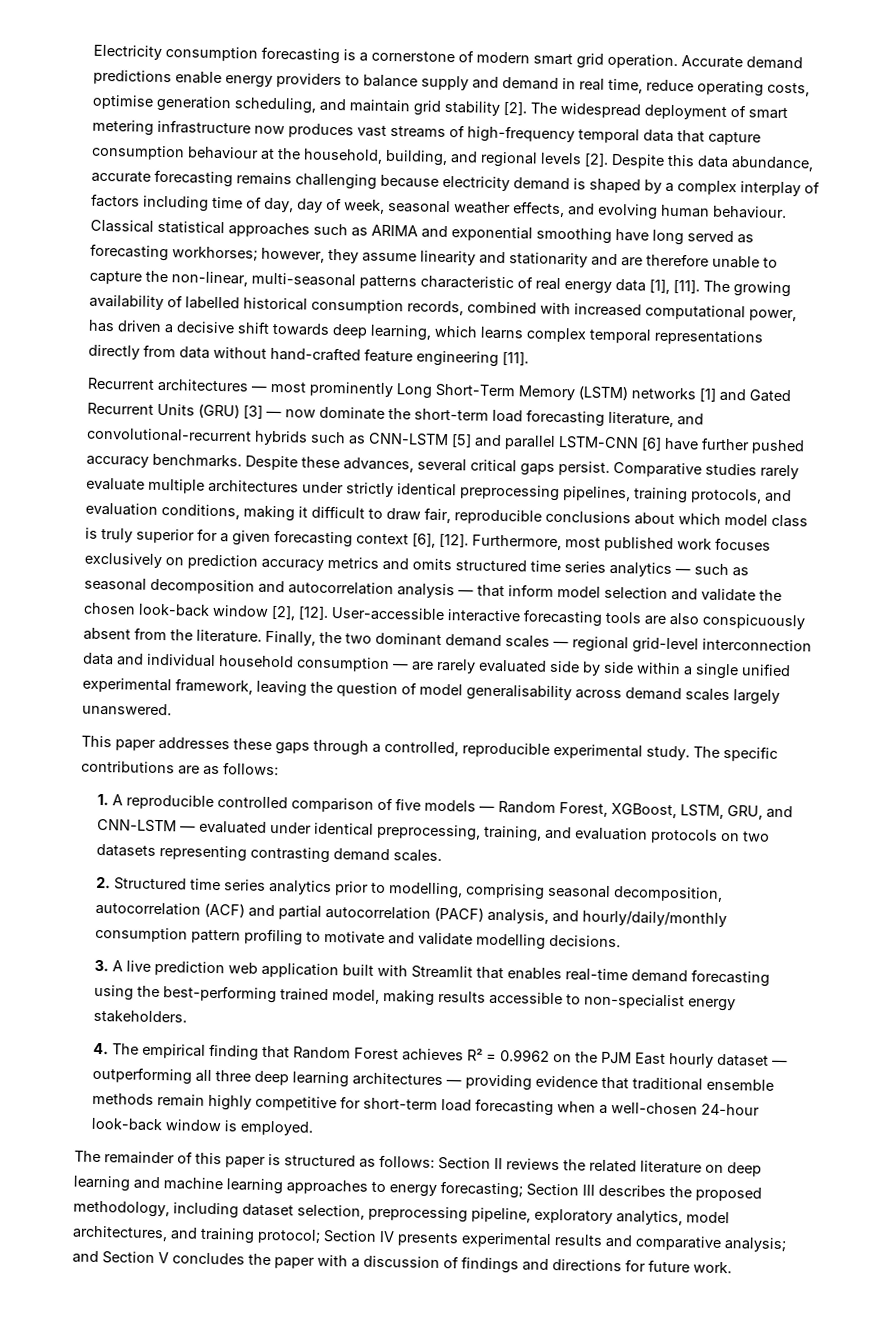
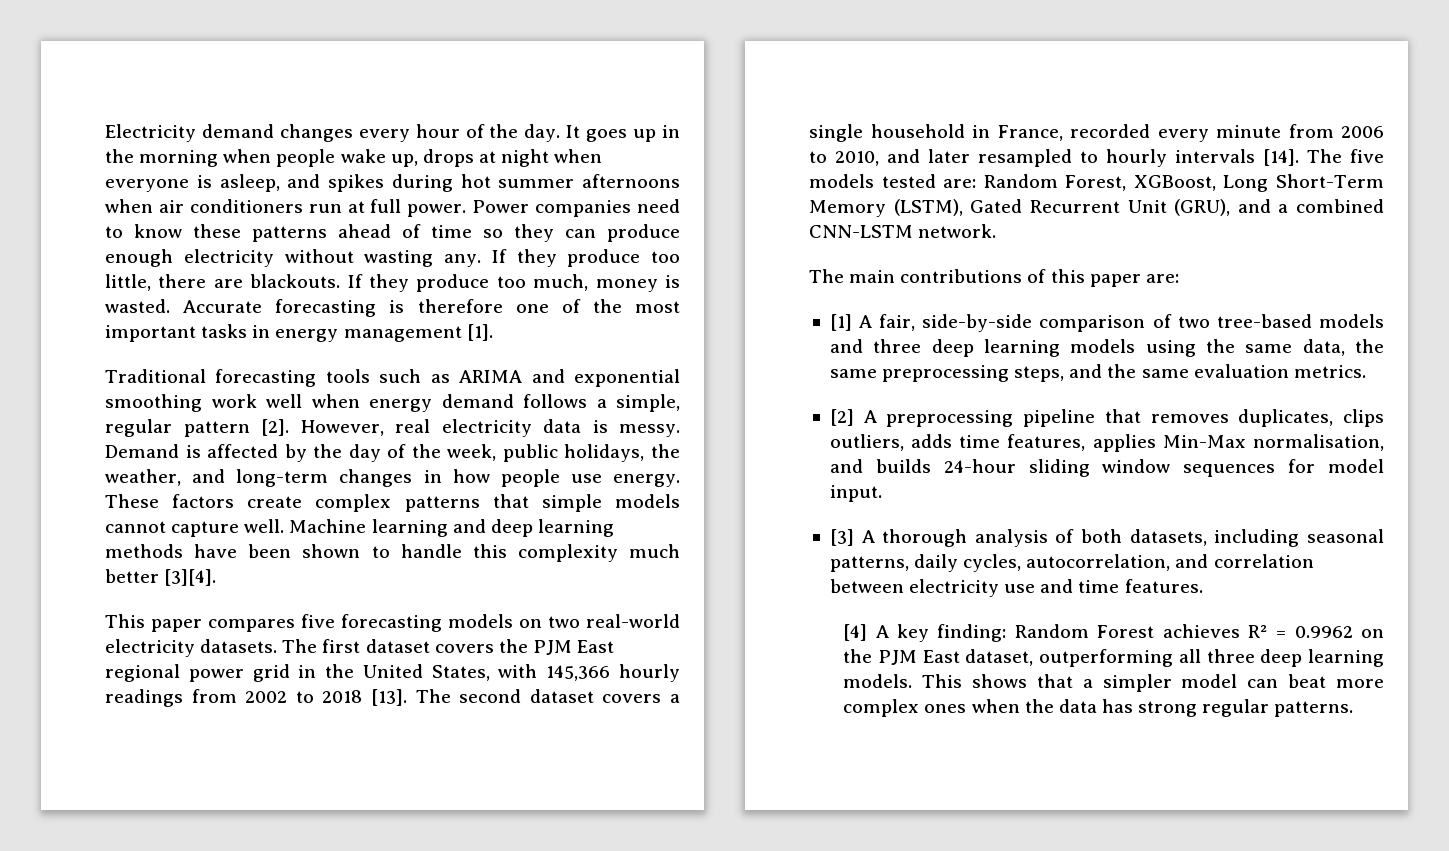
[165,46,803,70] [93,69,810,97] [92,94,788,120] [92,119,761,146] [91,144,814,172] [91,169,820,197] [91,193,787,220] [90,219,310,238] consumption forecasting is a cornerstone of modern smart grid operation. Accurate demand predictions enable energy providers to balance supply and demand in real time, reduce operating costs, optimise generation scheduling, and maintain grid stability [2]. The widespread deployment of smart metering infrastructure now produces vast streams of high-frequency temporal data that capture consumption behaviour at the household, building, and regional levels [2]. Despite this data abundance, accurate forecasting remains challenging because electricity demand is shaped by a complex interplay of factors including time of day, day of week, seasonal weather effects, and evolving human behaviour. Classical statistical approaches -> [201,124,680,142] [105,149,603,167] [105,174,680,192] [105,199,680,217] [105,224,680,242] [105,249,680,267] [105,274,680,292] [105,299,680,317] [105,324,493,342] [105,369,370,387] demand changes every hour of the day. It goes up in the morning when people wake up, drops at night when everyone is asleep, and spikes during hot summer afternoons when air conditioners run at full power. Power companies need to know these patterns ahead of time so they can produce enough electricity without wasting any. If they produce too little, there are blackouts. If they produce too much, money is wasted. Accurate forecasting is therefore one of the most important tasks in energy management [1]. // Traditional forecasting tools
[615,228,754,246] [90,243,778,269] [89,270,791,298] [89,294,797,322] [88,319,763,346] [88,344,529,367] [87,377,791,403] [87,402,704,428] [86,427,805,455] [86,453,799,480] [86,477,792,504] [85,502,808,528] [85,527,771,553] [84,552,749,578] [84,577,782,602] [83,602,805,630] [83,627,812,654] [83,652,791,680] [82,677,780,705] [82,702,172,717] [81,735,778,762] [81,760,279,776] [96,793,793,820] [96,818,770,844] [95,843,442,864] [95,876,723,902] [94,901,727,928] [94,926,621,950] [93,959,770,987] [93,984,736,1012] [92,1009,187,1024] [92,1042,290,1061] have long served as forecasting workhorses; however, they assume linearity and stationarity and are therefore unable to capture the non-linear, multi-seasonal patterns characteristic of real energy data [1], [11]. The growing availability of labelled historical consumption records, combined with increased computational power, has driven a decisive shift towards deep learning, which learns complex temporal representations directly from data without hand-crafted feature engineering [11]. // Recurrent architectures — most prominently Long Short-Term Memory (LSTM) networks [1] and Gated Recurrent Units (GRU) [3] — now dominate the short-term load forecasting literature, and convolutional-recurrent hybrids such as CNN-LSTM [5] and parallel LSTM-CNN [6] have further pushed accuracy benchmarks. Despite these advances, several critical gaps persist. Comparative studies rarely evaluate multiple architectures under strictly identical preprocessing pipelines, training protocols, and evaluation conditions, making it difficult to draw fair, reproducible conclusions about which model class is truly superior for a given forecasting context [6], [12]. Furthermore, most published work focuses exclusively on prediction accuracy metrics and omits structured time series analytics — such as seasonal decomposition and autocorrelation analysis — that inform model selection and validate the chosen look-back window [2], [12]. User-accessible interactive forecasting tools are also conspicuously absent from the literature. Finally, the two dominant demand scales — regional grid-level interconnection data and individual household consumption — are rarely evaluated side by side within a single unified experimental framework, leaving the question of model generalisability across demand scales largely unanswered. // This paper addresses these gaps through a controlled, reproducible experimental study. The specific contributions are as follows: // 1. A reproducible controlled comparison of five models — Random Forest, XGBoost, LSTM, GRU, and CNN-LSTM — evaluated under identical preprocessing, training, and evaluation protocols on two datasets representing contrasting demand scales. // 2. Structured time series analytics prior to modelling, comprising seasonal decomposition, autocorrelation (ACF) and partial autocorrelation (PACF) analysis, and hourly/daily/monthly consumption pattern profiling to motivate and validate modelling decisions. // 3. A live prediction web application built with Streamlit that enables real-time demand forecasting using the best-performing trained model, making results accessible to non-specialist energy stakeholders. // 4. The empirical finding that -> [211,394,680,412] [105,419,680,437] [105,444,680,462] [105,469,680,487] [105,494,681,512] [105,519,614,537] [105,544,680,562] [105,569,217,586] [105,614,680,632] [105,639,615,657] [105,664,680,682] [105,689,681,707] [809,124,1384,142] [809,149,1384,167] [809,174,1385,192] [809,199,1384,217] [809,224,997,238] [809,269,1179,287] [829,314,1384,332] [829,339,1384,357] [829,364,1366,382] [829,409,1384,427] [829,434,1384,452] [829,459,1384,477] [829,485,882,502] [829,529,1384,547] [829,554,1314,572] [829,579,1203,597] [843,624,1007,642] work well when energy demand follows a simple, regular pattern [2]. However, real electricity data is messy. Demand is affected by the day of the week, public holidays, the weather, and long-term changes in how people use energy. These factors create complex patterns that simple models cannot capture well. Machine learning and deep learning methods have been shown to handle this complexity much better [3][4]. // This paper compares five forecasting models on two real-world electricity datasets. The first dataset covers the PJM East regional power grid in the United States, with 145,366 hourly readings from 2002 to 2018 [13]. The second dataset covers a single household in France, recorded every minute from 2006 to 2010, and later resampled to hourly intervals [14]. The five models tested are: Random Forest, XGBoost, Long Short-Term Memory (LSTM), Gated Recurrent Unit (GRU), and a combined CNN-LSTM network. // The main contributions of this paper are: // [1] A fair, side-by-side comparison of two tree-based models and three deep learning models using the same data, the same preprocessing steps, and the same evaluation metrics. // [2] A preprocessing pipeline that removes duplicates, clips outliers, adds time features, applies Min-Max normalisation, and builds 24-hour sliding window sequences for model input. // [3] A thorough analysis of both datasets, including seasonal patterns, daily cycles, autocorrelation, and correlation between electricity use and time features. // [4] A key finding:
[668,1053,788,1068] hourly dataset — -> [965,649,1034,666] dataset,
[351,1072,774,1091] [91,1092,760,1117] [90,1117,313,1136] [74,1150,762,1177] [73,1175,762,1202] [73,1200,730,1226] [72,1225,787,1253] [72,1250,732,1274] architectures — providing evidence that traditional ensemble methods remain highly competitive for short-term load forecasting when a well-chosen 24-hour look-back window is employed. // The remainder of this paper is structured as follows: Section II reviews the related literature on deep learning and machine learning approaches to energy forecasting; Section III describes the proposed methodology, including dataset selection, preprocessing pipeline, exploratory analytics, model architectures, and training protocol; Section IV presents experimental results and comparative analysis; and Section V concludes the paper with a discussion of findings and directions for future work. -> [843,674,1384,692] [843,699,1354,717] models. This shows that a simpler model can beat more complex ones when the data has strong regular patterns.

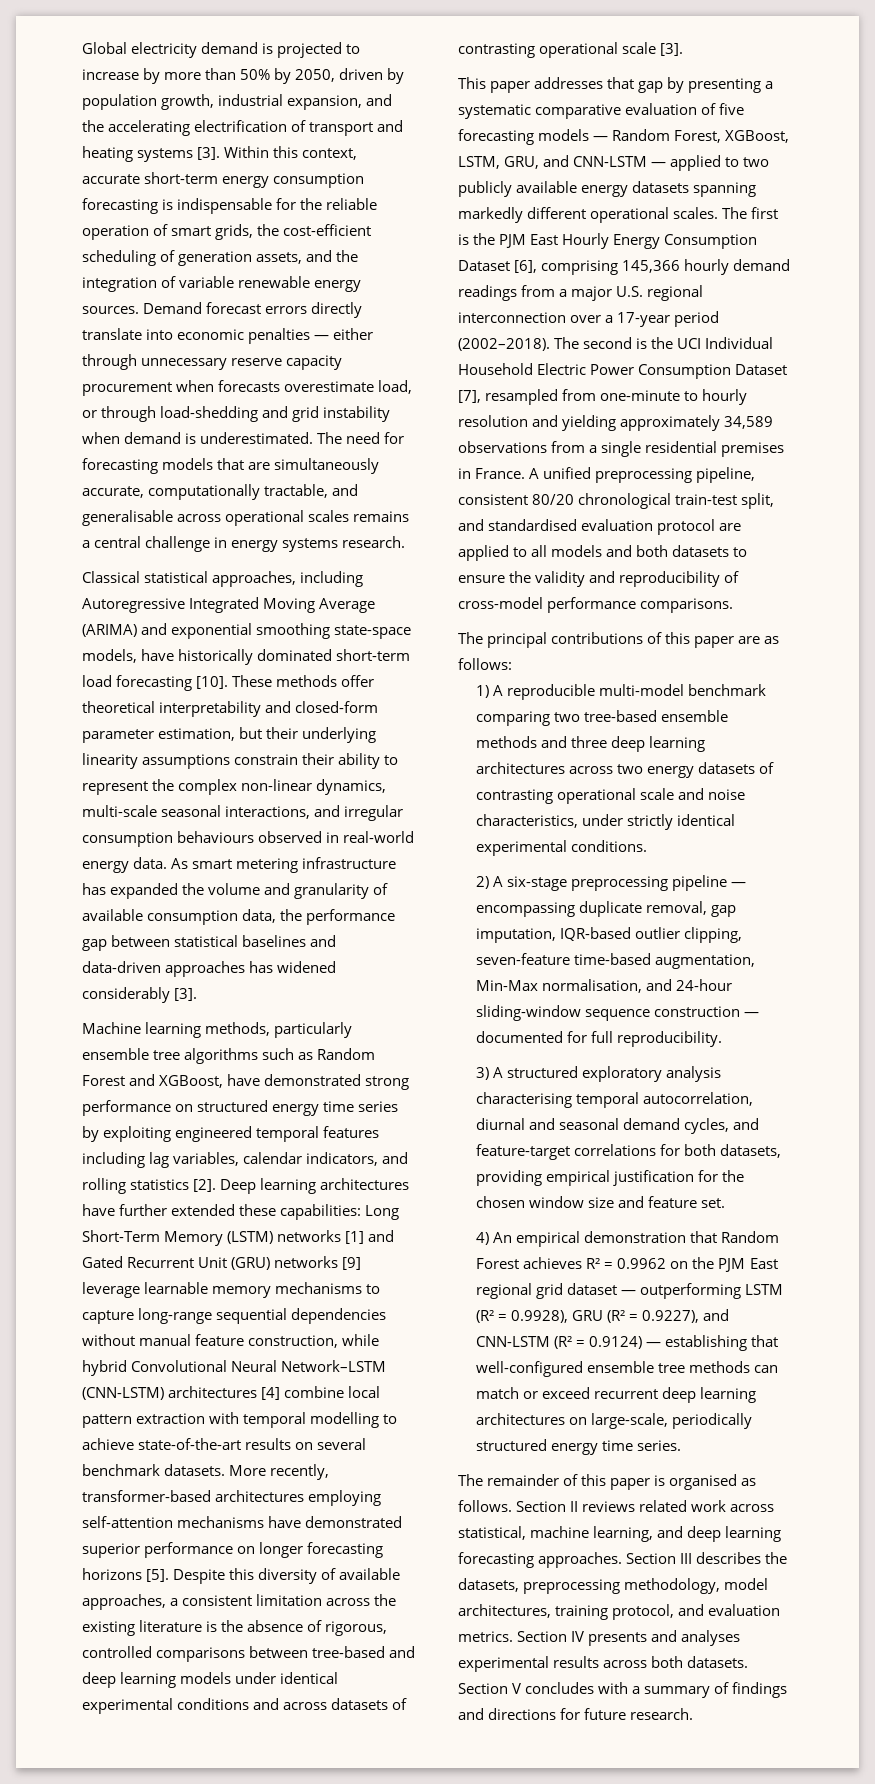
[105,124,680,142] [105,149,603,167] [105,174,680,192] [105,199,680,217] [105,224,680,242] [105,249,680,267] [105,274,680,292] [105,299,680,317] [105,324,493,342] [105,369,680,387] [105,394,680,412] [105,419,680,437] [105,444,680,462] [105,469,680,487] [105,494,681,512] [105,519,614,537] [105,544,680,562] [105,569,217,586] [105,614,680,632] [105,639,615,657] [105,664,538,682] Electricity demand changes every hour of the day. It goes up in the morning when people wake up, drops at night when everyone is asleep, and spikes during hot summer afternoons when air conditioners run at full power. Power companies need to know these patterns ahead of time so they can produce enough electricity without wasting any. If they produce too little, there are blackouts. If they produce too much, money is wasted. Accurate forecasting is therefore one of the most important tasks in energy management [1]. // Traditional forecasting tools such as ARIMA and exponential smoothing work well when energy demand follows a simple, regular pattern [2]. However, real electricity data is messy. Demand is affected by the day of the week, public holidays, the weather, and long-term changes in how people use energy. These factors create complex patterns that simple models cannot capture well. Machine learning and deep learning methods have been shown to handle this complexity much better [3][4]. // This paper compares five forecasting models on two real-world electricity datasets. The first dataset covers the PJM East regional power grid in the United States, with -> [82,42,361,58] [82,68,405,84] [82,94,393,110] [82,120,404,136] [82,146,358,162] [82,172,365,188] [82,198,378,214] [82,224,372,240] [82,250,359,266] [82,276,362,292] [82,302,363,318] [82,328,374,344] [82,354,343,370] [82,380,413,396] [82,406,391,422] [82,432,405,444] [82,458,380,474] [82,484,359,500] [82,510,410,526] [82,536,406,552] [82,571,364,587] [82,597,376,613] [82,623,412,639] [82,649,411,665] [82,675,375,691] [82,701,379,717] [82,727,377,743] [82,753,399,769] [82,779,387,795] [82,805,404,821] [82,831,415,847] [82,857,397,873] [82,883,389,899] [82,909,396,925] [82,935,337,951] [82,961,337,977] [82,987,198,1003] [82,1022,353,1038] [82,1048,376,1064] [82,1074,410,1090] [82,1100,399,1116] [82,1126,380,1142] [82,1152,409,1168] [82,1178,410,1194] [82,1204,400,1220] [82,1230,395,1246] [82,1256,362,1270] [82,1282,381,1298] [82,1308,387,1324] [82,1334,380,1348] [82,1360,387,1376] [82,1386,381,1400] [82,1412,398,1428] [82,1438,367,1450] [82,1464,330,1480] [82,1490,382,1506] [82,1516,403,1528] [82,1542,384,1558] [82,1568,401,1584] [82,1594,397,1610] [82,1620,388,1636] [82,1646,416,1662] [82,1672,339,1688] [82,1698,408,1714] [458,42,684,58] [458,77,774,93] [458,103,745,119] [458,129,790,145] [458,155,770,171] [458,181,757,197] [458,207,779,223] [458,233,758,249] [458,260,619,275] Global electricity demand is projected to increase by more than 50% by 2050, driven by population growth, industrial expansion, and the accelerating electrification of transport and heating systems [3]. Within this context, accurate short-term energy consumption forecasting is indispensable for the reliable operation of smart grids, the cost-efficient scheduling of generation assets, and the integration of variable renewable energy sources. Demand forecast errors directly translate into economic penalties — either through unnecessary reserve capacity procurement when forecasts overestimate load, or through load-shedding and grid instability when demand is underestimated. The need for forecasting models that are simultaneously accurate, computationally tractable, and generalisable across operational scales remains a central challenge in energy systems research. // Classical statistical approaches, including Autoregressive Integrated Moving Average (ARIMA) and exponential smoothing state-space models, have historically dominated short-term load forecasting [10]. These methods offer theoretical interpretability and closed-form parameter estimation, but their underlying linearity assumptions constrain their ability to represent the complex non-linear dynamics, multi-scale seasonal interactions, and irregular consumption behaviours observed in real-world energy data. As smart metering infrastructure has expanded the volume and granularity of available consumption data, the performance gap between statistical baselines and data-driven approaches has widened considerably [3]. // Machine learning methods, particularly ensemble tree algorithms such as Random Forest and XGBoost, have demonstrated strong performance on structured energy time series by exploiting engineered temporal features including lag variables, calendar indicators, and rolling statistics [2]. Deep learning architectures have further extended these capabilities: Long Short-Term Memory (LSTM) networks [1] and Gated Recurrent Unit (GRU) networks [9] leverage learnable memory mechanisms to capture long-range sequential dependencies without manual feature construction, while hybrid Convolutional Neural Network–LSTM (CNN-LSTM) architectures [4] combine local pattern extraction with temporal modelling to achieve state-of-the-art results on several benchmark datasets. More recently, transformer-based architectures employing self-attention mechanisms have demonstrated superior performance on longer forecasting horizons [5]. Despite this diversity of available approaches, a consistent limitation across the existing literature is the absence of rigorous, controlled comparisons between tree-based and deep learning models under identical experimental conditions and across datasets of contrasting operational scale [3]. // This paper addresses that gap by presenting a systematic comparative evaluation of five forecasting models — Random Forest, XGBoost, LSTM, GRU, and CNN-LSTM — applied to two publicly available energy datasets spanning markedly different operational scales. The first is the PJM East Hourly Energy Consumption Dataset [6], comprising
(680, 673) none -> [733,259,791,271] demand
[245,689,681,706] [809,124,1384,142] [809,149,1384,167] [809,174,1385,192] [809,199,1384,217] [809,224,997,238] [809,269,896,283] 2002 to 2018 [13]. The second dataset covers a single household in France, recorded every minute from 2006 to 2010, and later resampled to hourly intervals [14]. The five models tested are: Random Forest, XGBoost, Long Short-Term Memory (LSTM), Gated Recurrent Unit (GRU), and a combined CNN-LSTM network. // The main -> [559,285,704,301] [458,311,720,327] [458,337,774,351] [458,363,788,379] [458,389,748,405] [458,415,774,431] [458,441,785,457] [458,467,756,483] [458,493,775,509] [458,519,742,535] [458,545,748,561] [458,571,740,587] [458,597,734,613] [458,632,548,648] a major U.S. regional interconnection over a 17-year period (2002–2018). The second is the UCI Individual Household Electric Power Consumption Dataset [7], resampled from one-minute to hourly resolution and yielding approximately 34,589 observations from a single residential premises in France. A unified preprocessing pipeline, consistent 80/20 chronological train-test split, and standardised evaluation protocol are applied to all models and both datasets to ensure the validity and reproducibility of cross-model performance comparisons. // The principal
[1145,274,1179,283] [829,314,1384,332] [829,339,1384,357] [829,364,1366,382] [829,409,1384,427] [829,434,1384,452] [829,459,1384,477] [829,485,882,502] [829,529,1384,547] [829,554,1314,572] [829,579,1203,597] [843,624,1007,642] are: // [1] A fair, side-by-side comparison of two tree-based models and three deep learning models using the same data, the same preprocessing steps, and the same evaluation metrics. // [2] A preprocessing pipeline that removes duplicates, clips outliers, adds time features, applies Min-Max normalisation, and builds 24-hour sliding window sequences for model input. // [3] A thorough analysis of both datasets, including seasonal patterns, daily cycles, autocorrelation, and correlation between electricity use and time features. // [4] A key finding: -> [738,636,780,644] [458,658,512,670] [476,684,767,700] [476,710,729,726] [476,736,706,752] [476,762,775,778] [476,788,746,804] [476,814,736,830] [476,840,648,856] [476,875,747,891] [476,901,737,917] [476,927,743,943] [476,953,756,969] [476,979,733,993] [476,1005,760,1021] [476,1031,723,1047] [476,1066,722,1082] [476,1092,754,1108] [476,1118,760,1134] [476,1144,782,1160] [476,1170,745,1186] [476,1196,726,1208] [476,1231,718,1247] are as follows: // 1) A reproducible multi-model benchmark comparing two tree-based ensemble methods and three deep learning architectures across two energy datasets of contrasting operational scale and noise characteristics, under strictly identical experimental conditions. // 2) A six-stage preprocessing pipeline — encompassing duplicate removal, gap imputation, IQR-based outlier clipping, seven-feature time-based augmentation, Min-Max normalisation, and 24-hour sliding-window sequence construction — documented for full reproducibility. // 3) A structured exploratory analysis characterising temporal autocorrelation, diurnal and seasonal demand cycles, and feature-target correlations for both datasets, providing empirical justification for the chosen window size and feature set. // 4) An empirical demonstration that
[965,649,1384,667] [843,674,1384,692] [843,699,1354,717] dataset, outperforming all three deep learning models. This shows that a simpler model can beat more complex ones when the data has strong regular patterns. -> [476,1283,784,1299] [476,1309,730,1323] [476,1335,779,1351] [476,1361,779,1377] [476,1387,757,1403] [476,1413,753,1429] [476,1439,682,1455] [458,1474,757,1490] [458,1500,775,1512] [458,1526,782,1542] [458,1552,788,1568] [458,1578,769,1594] [458,1604,781,1620] [458,1630,741,1646] [458,1656,749,1672] [458,1682,788,1698] [458,1708,694,1720] regional grid dataset — outperforming LSTM (R² = 0.9928), GRU (R² = 0.9227), and CNN-LSTM (R² = 0.9124) — establishing that well-configured ensemble tree methods can match or exceed recurrent deep learning architectures on large-scale, periodically structured energy time series. // The remainder of this paper is organised as follows. Section II reviews related work across statistical, machine learning, and deep learning forecasting approaches. Section III describes the datasets, preprocessing methodology, model architectures, training protocol, and evaluation metrics. Section IV presents and analyses experimental results across both datasets. Section V concludes with a summary of findings and directions for future research.

